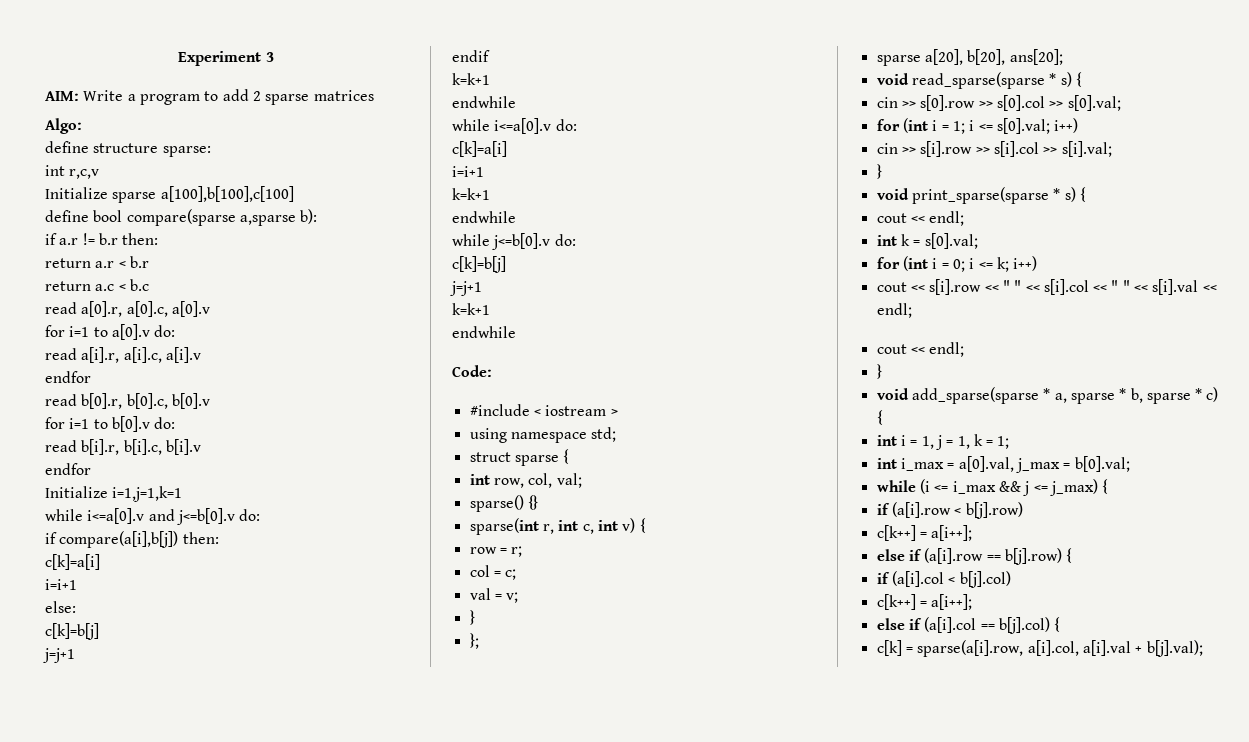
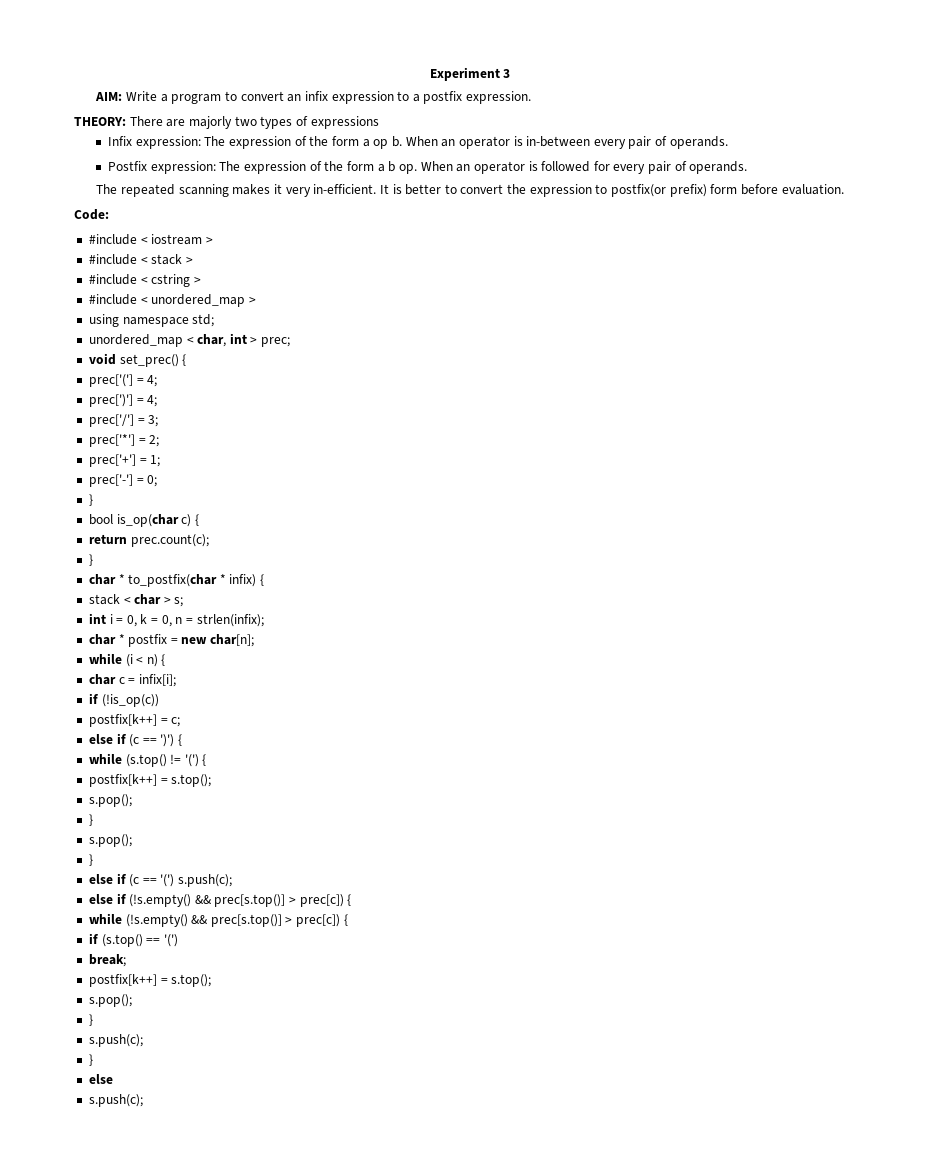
[222,89,374,105] [45,118,82,134] [45,141,211,157] [45,165,100,179] [45,186,294,203] [45,209,318,226] [45,233,159,245] [45,256,149,268] [45,279,149,291] [45,301,210,317] [45,324,176,340] [45,347,201,363] [45,371,91,383] [45,393,210,409] [45,416,176,432] [45,439,201,455] [45,463,91,475] [45,486,183,502] [45,508,261,525] [45,531,219,548] [45,554,100,570] [45,579,77,590] [45,601,76,613] [45,623,99,640] [43,648,75,663] [452,50,490,62] [452,73,490,85] [452,96,516,108] [452,118,577,134] [452,141,507,157] [452,166,484,177] [452,188,490,200] [452,211,516,223] [452,233,576,250] [452,256,506,273] [450,281,482,296] [452,303,490,315] [452,326,516,338] add 2 sparse matrices // Algo: // define structure sparse: // int r,c,v // Initialize sparse a[100],b[100],c[100] // define bool compare(sparse a,sparse b): // if a.r != b.r then: // return a.r < b.r // return a.c < b.c // read a[0].r, a[0].c, a[0].v // for i=1 to a[0].v do: // read a[i].r, a[i].c, a[i].v // endfor // read b[0].r, b[0].c, b[0].v // for i=1 to b[0].v do: // read b[i].r, b[i].c, b[i].v // endfor // Initialize i=1,j=1,k=1 // while i<=a[0].v and j<=b[0].v do: // if compare(a[i],b[j]) then: // c[k]=a[i] // i=i+1 // else: // c[k]=b[j] // j=j+1 // endif // k=k+1 // endwhile // while i<=a[0].v do: // c[k]=a[i] // i=i+1 // k=k+1 // endwhile // while j<=b[0].v do: // c[k]=b[j] // j=j+1 // k=k+1 // endwhile -> [240,91,532,104] [74,116,379,129] [108,136,728,149] [108,161,748,174] [96,184,844,197] convert an infix expression to a postfix expression. // THEORY: There are majorly two types of expressions // Infix expression: The expression of the form a op b. When an operator is in-between every pair of operands. // Postfix expression: The expression of the form a b op. When an operator is followed for every pair of operands. // The repeated scanning makes it very in-efficient. It is better to convert the expression to postfix(or prefix) form before evaluation.
[469,427,617,443] [469,449,570,466] [469,473,582,488] [469,495,538,512] [469,518,646,535] [469,546,523,557] [469,565,517,580] [469,588,519,603] [469,610,475,625] [469,633,479,649] [876,49,1063,66] [876,72,1082,89] [876,95,1121,111] [876,118,1079,134] [876,141,1112,157] [876,164,882,179] [876,187,1086,204] [876,211,965,226] [876,233,978,249] [876,256,1038,272] [876,279,1217,295] [876,303,912,318] [876,342,965,357] [876,364,882,379] [876,387,1219,404] [876,410,883,425] [876,434,1010,450] [876,456,1130,473] [876,479,1109,496] [876,502,1023,519] [876,525,973,541] [876,548,1073,565] [876,571,1011,588] [876,594,973,610] [876,617,1061,634] [876,640,1203,657] using namespace std; // struct sparse { // int row, col, val; // sparse() {} // sparse(int r, int c, int v) { // row = r; // col = c; // val = v; // } // }; // sparse a[20], b[20], ans[20]; // void read_sparse(sparse * s) { // cin >> s[0].row >> s[0].col >> s[0].val; // for (int i = 1; i <= s[0].val; i++) // cin >> s[i].row >> s[i].col >> s[i].val; // } // void print_sparse(sparse * s) { // cout << endl; // int k = s[0].val; // for (int i = 0; i <= k; i++) // cout << s[i].row << " " << s[i].col << " " << s[i].val << endl; // cout << endl; // } // void add_sparse(sparse * a, sparse * b, sparse * c) { // int i = 1, j = 1, k = 1; // int i_max = a[0].val, j_max = b[0].val; // while (i <= i_max && j <= j_max) { // if (a[i].row < b[j].row) // c[k++] = a[i++]; // else if (a[i].row == b[j].row) { // if (a[i].col < b[j].col) // c[k++] = a[i++]; // else if (a[i].col == b[j].col) { // c[k] = sparse(a[i].row, a[i].col, a[i].val + b[j].val); -> [88,254,193,265] [88,274,201,287] [88,294,256,307] [88,314,215,327] [88,333,291,347] [88,353,187,367] [88,374,158,387] [88,394,158,407] [88,414,159,427] [88,434,160,447] [88,454,161,467] [88,474,158,487] [88,494,93,506] [88,514,199,527] [88,534,209,547] [88,554,93,566] [88,574,265,587] [88,594,184,607] [88,613,264,627] [88,634,255,647] [88,653,166,667] [88,674,176,687] [88,693,159,707] [88,714,181,727] [88,733,183,747] [88,753,207,767] [88,774,212,787] [88,794,132,807] [88,814,93,826] [88,834,132,847] [88,854,93,866] [88,873,233,887] [88,893,352,907] [88,913,348,927] [88,933,178,947] [88,954,126,967] [88,974,212,987] [88,994,132,1007] [88,1014,93,1026] [88,1034,143,1047] [88,1054,93,1066] [88,1074,113,1084] [88,1094,143,1107] #include < stack > // #include < cstring > // #include < unordered_map > // using namespace std; // unordered_map < char, int > prec; // void set_prec() { // prec['('] = 4; // prec[')'] = 4; // prec['/'] = 3; // prec['*'] = 2; // prec['+'] = 1; // prec['-'] = 0; // } // bool is_op(char c) { // return prec.count(c); // } // char * to_postfix(char * infix) { // stack < char > s; // int i = 0, k = 0, n = strlen(infix); // char * postfix = new char[n]; // while (i < n) { // char c = infix[i]; // if (!is_op(c)) // postfix[k++] = c; // else if (c == ')') { // while (s.top() != '(') { // postfix[k++] = s.top(); // s.pop(); // } // s.pop(); // } // else if (c == '(') s.push(c); // else if (!s.empty() && prec[s.top()] > prec[c]) { // while (!s.empty() && prec[s.top()] > prec[c]) { // if (s.top() == '(') // break; // postfix[k++] = s.top(); // s.pop(); // } // s.push(c); // } // else // s.push(c);

